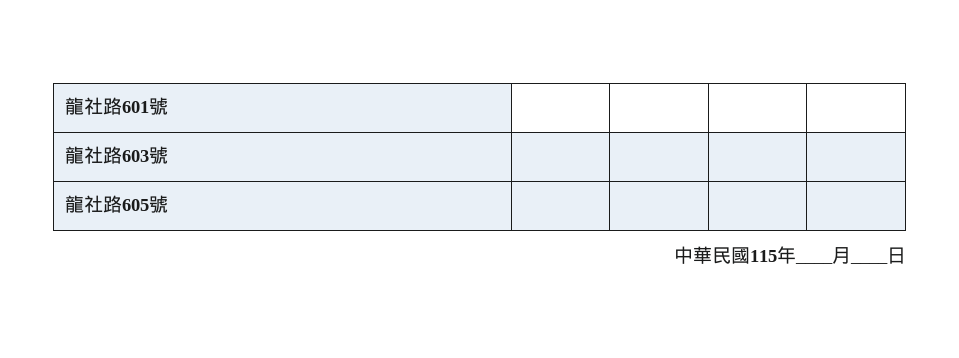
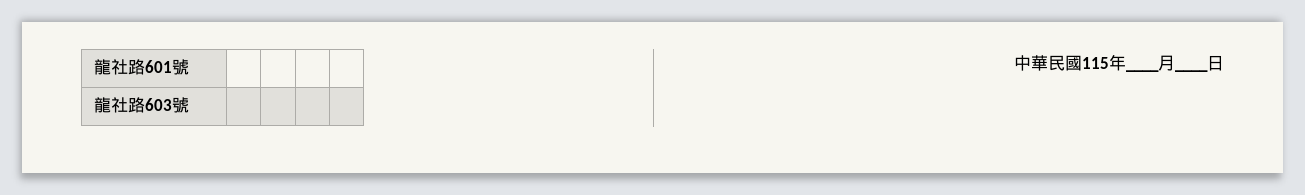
[64,195,168,213] // 龍社路605號 | | | | -> (189, 105) none

